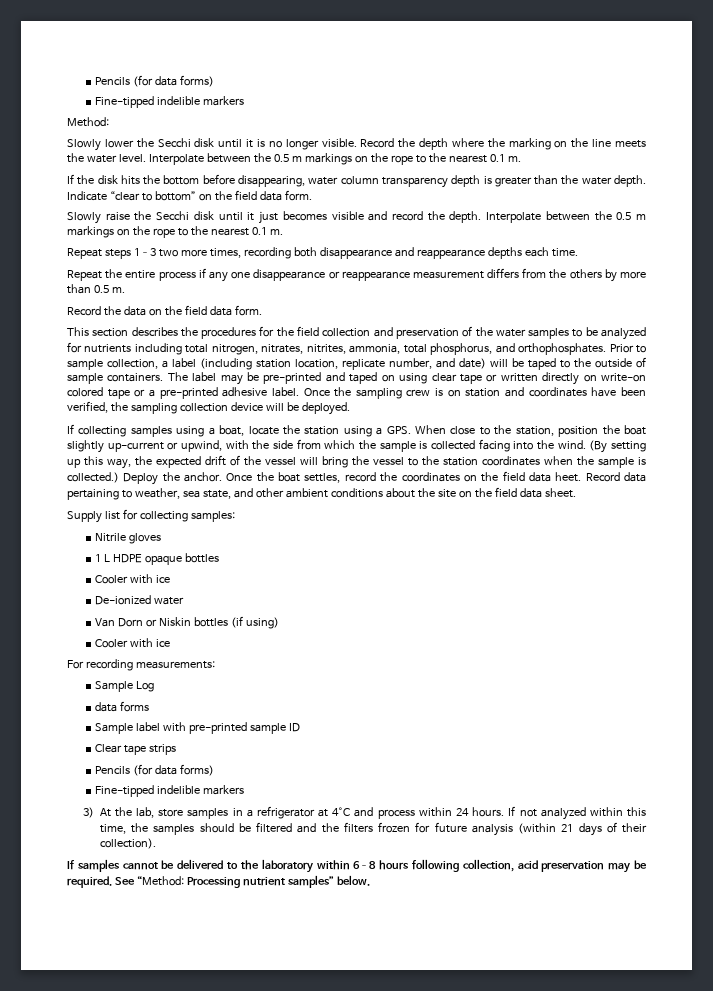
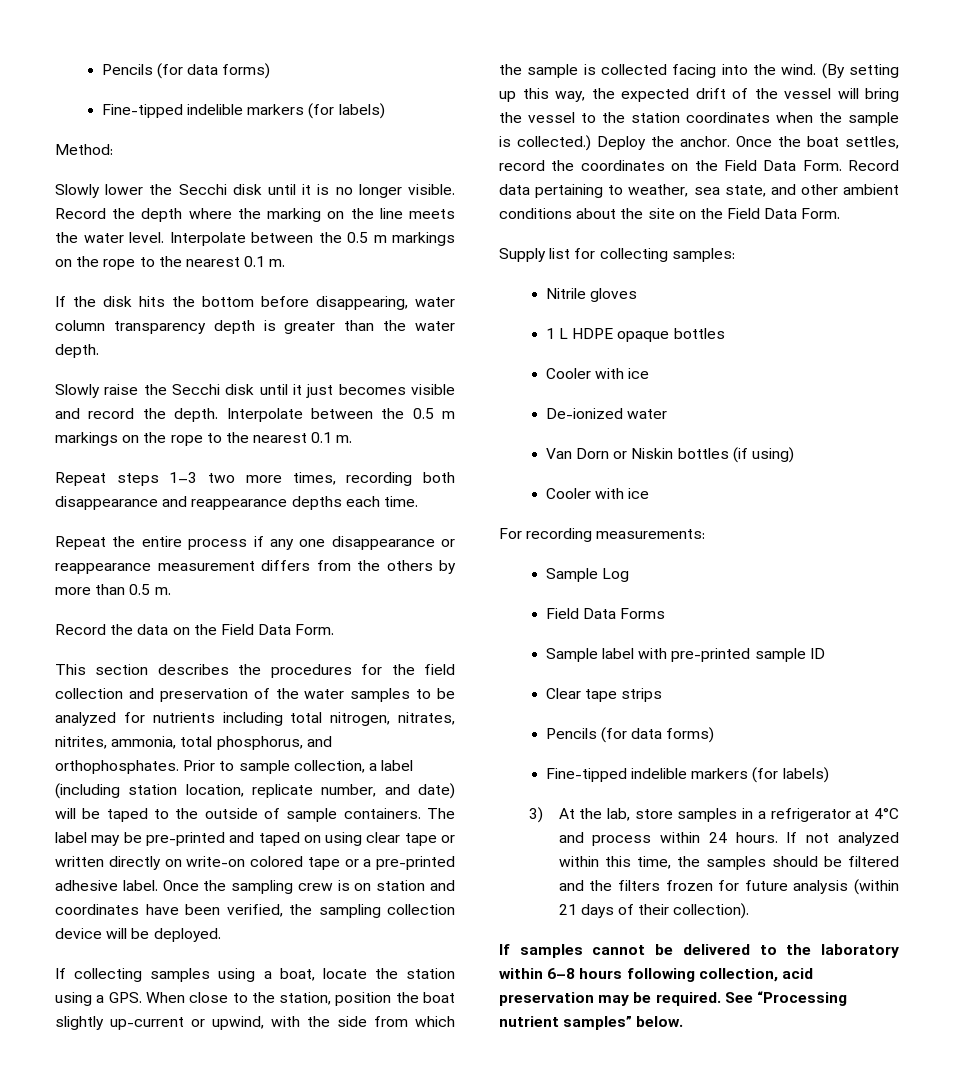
[95,75,215,87] [95,96,245,108] Pencils (for data forms) // Fine-tipped indelible markers -> [101,63,271,79] [101,103,385,119] Pencils (for data forms) // Fine-tipped indelible markers (for labels)
[67,190,312,201] Indicate “clear to bottom” on the field data form. -> (99, 351) none
[184,305,262,316] field data form. -> [220,624,335,635] Field Data Form.
[502,471,582,482] field data heet. -> [723,160,842,171] Field Data Form.
[494,487,576,498] field data sheet. -> [727,208,841,219] Field Data Form.
[95,701,150,712] data forms -> [545,608,666,619] Field Data Forms
(245, 790) none -> [752,767,829,783] (for labels)
[136,875,240,888] “Method: Processing -> [756,991,847,1006] “Processing

